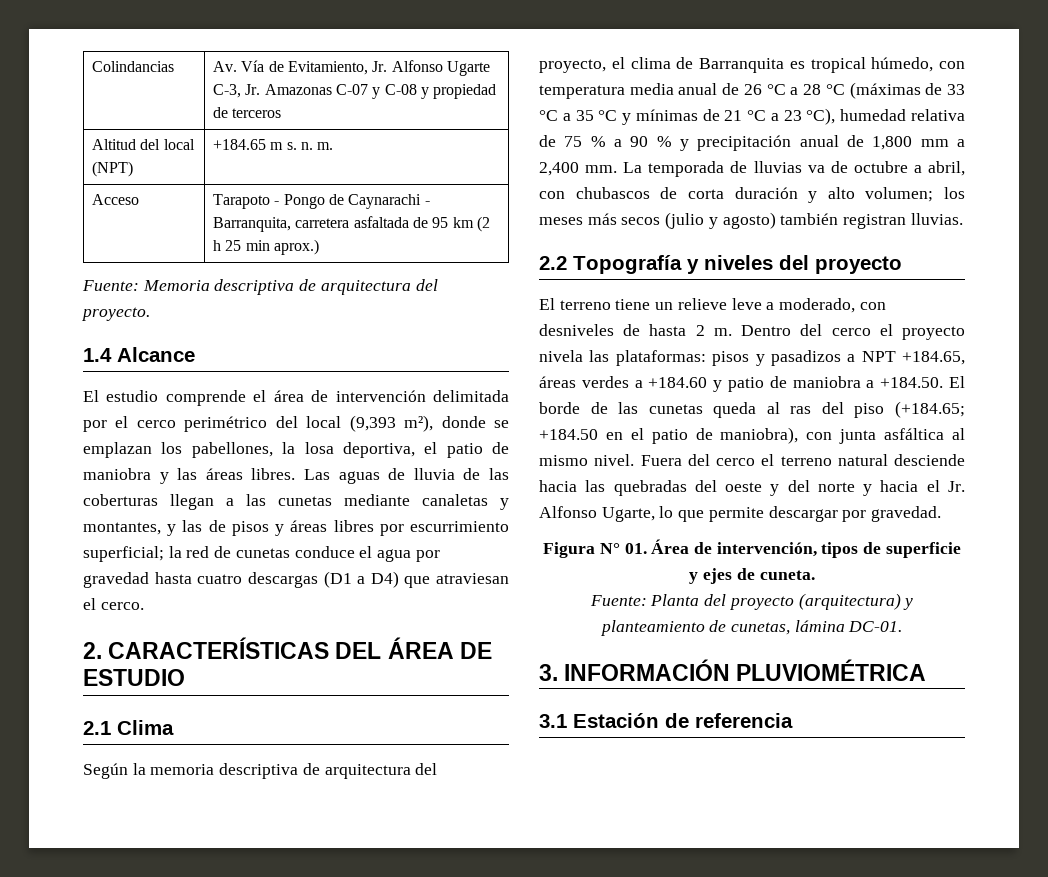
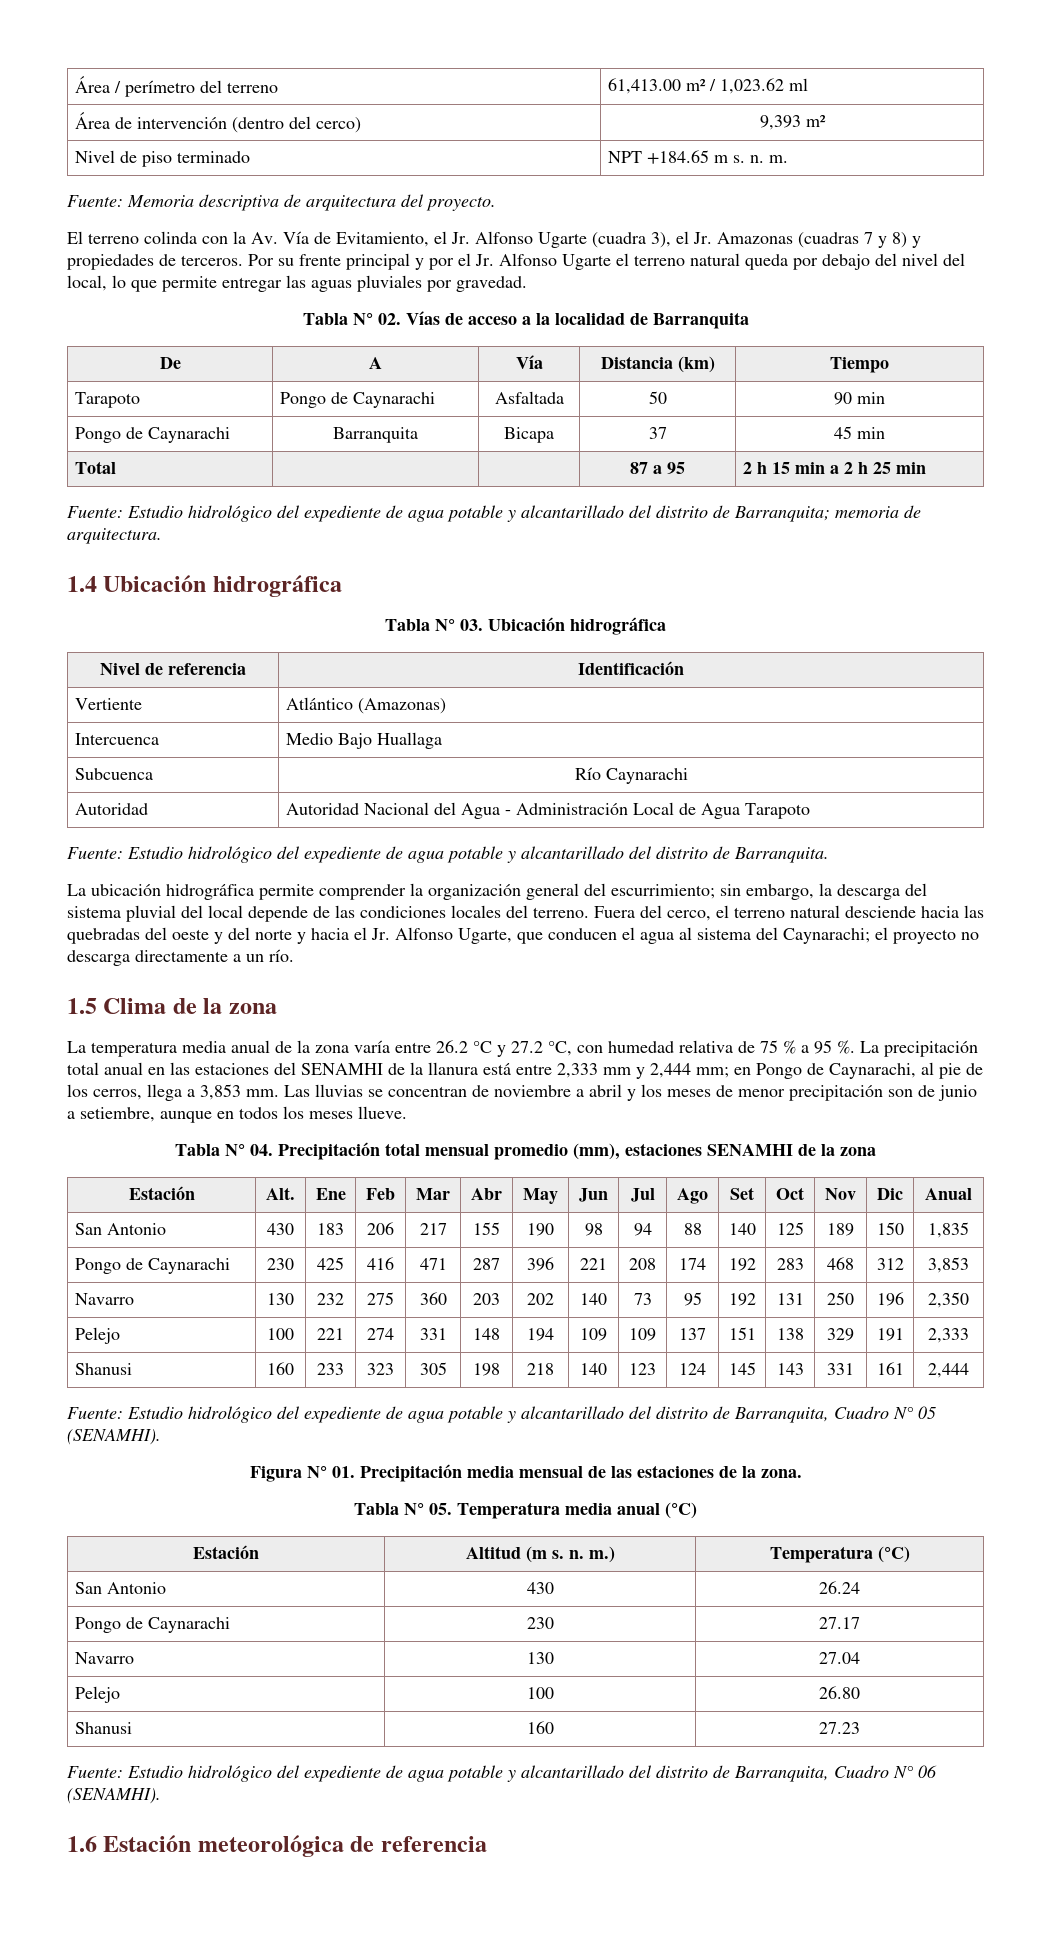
[91,61,174,72] [212,60,490,76] [212,84,497,99] [212,107,282,118] [91,139,195,150] [91,161,133,177] Colindancias | Av. Vía de Evitamiento, Jr. Alfonso Ugarte C-3, Jr. Amazonas C-07 y C-08 y propiedad de terceros // Altitud del local (NPT) | -> [75,76,279,97] [608,78,809,94] [75,112,362,133] [759,115,826,130] [75,150,251,167] [608,151,643,163] Área / perímetro del terreno | 61,413.00 m² / 1,023.62 ml // Área de intervención (dentro del cerco) | 9,393 m² // Nivel de piso terminado | NPT
[91,194,139,205] [212,194,430,209] [212,216,490,232] [212,239,319,255] // Acceso | Tarapoto - Pongo de Caynarachi - Barranquita, carretera asfaltada de 95 km (2 h 25 min aprox.) -> (789, 159) none
[83,347,195,362] [83,390,510,406] [83,415,510,432] [83,442,509,458] [83,468,510,484] [83,494,509,510] [83,520,510,536] [83,546,440,562] [83,571,509,588] [83,598,144,610] [83,637,492,659] [83,669,185,686] [83,720,174,735] [83,763,438,779] [539,57,965,73] [539,82,965,99] [539,108,965,125] [539,135,965,151] [539,161,966,177] [539,187,965,203] [539,212,963,229] [539,255,902,274] [539,298,886,313] [539,324,965,340] [539,350,965,366] [539,376,965,392] [539,401,965,418] [539,427,966,444] [539,454,635,466] // 1.4 Alcance // El estudio comprende el área de intervención delimitada por el cerco perimétrico del local (9,393 m²), donde se emplazan los pabellones, la losa deportiva, el patio de maniobra y las áreas libres. Las aguas de lluvia de las coberturas llegan a las cunetas mediante canaletas y montantes, y las de pisos y áreas libres por escurrimiento superficial; la red de cunetas conduce el agua por gravedad hasta cuatro descargas (D1 a D4) que atraviesan el cerco. // 2. CARACTERÍSTICAS DEL ÁREA DE ESTUDIO // 2.1 Clima // Según la memoria descriptiva de arquitectura del proyecto, el clima de Barranquita es tropical húmedo, con temperatura media anual de 26 °C a 28 °C (máximas de 33 °C a 35 °C y mínimas de 21 °C a 23 °C), humedad relativa de 75 % a 90 % y precipitación anual de 1,800 mm a 2,400 mm. La temporada de lluvias va de octubre a abril, con chubascos de corta duración y alto volumen; los meses más secos (julio y agosto) también registran lluvias. // 2.2 Topografía y niveles del proyecto // El terreno tiene un relieve leve a moderado, con desniveles de hasta 2 m. Dentro del cerco el proyecto nivela las plataformas: pisos y pasadizos a NPT +184.65, áreas verdes a +184.60 y patio de maniobra a +184.50. El borde de las cunetas queda al ras del piso (+184.65; +184.50 en el patio de maniobra), con junta asfáltica al mismo nivel. -> [67,231,921,248] [67,253,965,270] [67,275,527,292] [302,311,749,329] [159,357,181,369] [369,357,382,369] [515,355,543,369] [600,356,715,373] [830,357,889,373] [75,392,141,408] [280,392,436,408] [494,391,564,404] [648,391,667,404] [834,392,885,405] [75,427,231,443] [333,427,418,443] [504,427,554,443] [648,427,667,439] [834,426,885,439] [75,461,117,474] [630,462,685,474] [743,462,927,474] [67,505,921,522] [67,528,162,544] [67,575,342,597] [385,617,666,635] [100,663,246,675] [578,661,684,675] [75,698,143,710] [286,697,447,714] [75,733,160,745] [286,732,443,749] [75,768,154,780] [574,767,688,784] [75,803,149,815] [286,802,811,819] [67,846,829,863] [67,883,927,900] [67,905,589,922] // El terreno colinda con la Av. Vía de Evitamiento, el Jr. Alfonso Ugarte (cuadra 3), el Jr. Amazonas (cuadras 7 y 8) y propiedades de terceros. Por su frente principal y por el Jr. Alfonso Ugarte el terreno natural queda por debajo del nivel del local, lo que permite entregar las aguas pluviales por gravedad. // Tabla N° 02. Vías de acceso a la localidad de Barranquita // De | A | Vía | Distancia (km) | Tiempo // Tarapoto | Pongo de Caynarachi | Asfaltada | 50 | 90 min // Pongo de Caynarachi | Barranquita | Bicapa | 37 | 45 min // Total | | | 87 a 95 | 2 h 15 min a 2 h 25 min // Fuente: Estudio hidrológico del expediente de agua potable y alcantarillado del distrito de Barranquita; memoria de arquitectura. // 1.4 Ubicación hidrográfica // Tabla N° 03. Ubicación hidrográfica // Nivel de referencia | Identificación // Vertiente | Atlántico (Amazonas) // Intercuenca | Medio Bajo Huallaga // Subcuenca | Río Caynarachi // Autoridad | Autoridad Nacional del Agua - Administración Local de Agua Tarapoto // Fuente: Estudio hidrológico del expediente de agua potable y alcantarillado del distrito de Barranquita. // La ubicación hidrográfica permite comprender la organización general del escurrimiento; sin embargo, la descarga del sistema pluvial del local depende de las condiciones locales del terreno.
[716,458,755,466] cerco -> [667,910,711,921] cerco,
[659,506,942,522] [543,539,961,558] [689,568,815,584] [589,593,914,610] [599,620,903,636] [539,659,927,681] [539,713,659,728] lo que permite descargar por gravedad. // Figura N° 01. Área de intervención, tipos de superficie y ejes de cuneta. // Fuente: Planta del proyecto (arquitectura) y planteamiento de cunetas, lámina DC-01. // 3. INFORMACIÓN PLUVIOMÉTRICA // 3.1 Estación -> [517,927,979,944] [67,949,294,966] [67,998,277,1014] [67,1040,978,1057] [67,1062,983,1079] [67,1084,977,1101] [67,1106,407,1123] [175,1142,876,1160] [128,1186,195,1200] [266,1187,295,1200] [315,1188,346,1200] [366,1188,395,1200] [416,1188,450,1200] [471,1188,502,1200] [523,1188,558,1204] [579,1188,608,1202] [630,1188,655,1202] [677,1188,708,1204] [730,1187,754,1200] [776,1187,804,1200] [825,1188,856,1200] [877,1188,903,1200] [925,1188,972,1200] [75,1223,167,1235] [267,1223,294,1235] [317,1223,344,1235] [367,1222,394,1235] [419,1223,447,1235] [473,1222,500,1235] [527,1223,554,1236] [584,1223,603,1236] [633,1223,652,1236] [683,1223,702,1235] [728,1223,756,1235] [776,1222,804,1235] [827,1223,854,1236] [876,1222,904,1235] [928,1222,969,1238] [75,1258,231,1274] [267,1258,294,1270] [317,1257,344,1270] [367,1257,394,1270] [419,1258,447,1270] [473,1258,500,1270] [527,1257,554,1271] [580,1258,607,1270] [629,1258,656,1270] [679,1258,706,1270] [728,1258,756,1271] [776,1258,804,1270] [827,1257,854,1270] [876,1258,904,1270] [928,1257,969,1273] [75,1293,135,1305] [267,1293,294,1305] [317,1293,344,1305] [367,1292,394,1305] [419,1292,447,1305] [473,1293,500,1305] [527,1293,554,1305] [580,1293,607,1305] [633,1293,652,1305] [683,1292,702,1306] [728,1293,756,1306] [776,1293,804,1305] [827,1292,854,1305] [876,1292,904,1306] [928,1292,969,1308] [75,1327,121,1344] [267,1328,294,1340] [317,1328,344,1340] [367,1328,394,1340] [419,1328,447,1340] [473,1328,500,1340] [527,1328,554,1341] [580,1328,607,1341] [629,1328,656,1341] [679,1328,706,1340] [728,1327,756,1340] [776,1328,804,1340] [827,1328,854,1341] [876,1328,904,1341] [928,1328,969,1343] [75,1363,133,1375] [267,1362,294,1375] [317,1363,344,1375] [367,1363,394,1375] [419,1362,447,1375] [473,1363,500,1376] [527,1363,554,1375] [580,1363,607,1375] [629,1363,656,1375] [679,1363,706,1375] [728,1362,756,1375] [776,1363,804,1375] [827,1363,854,1375] [876,1362,904,1375] [928,1363,969,1378] [67,1406,936,1423] [67,1429,161,1445] [249,1464,802,1482] [354,1502,697,1519] [193,1545,259,1559] [465,1546,615,1563] [769,1546,910,1563] [75,1582,167,1594] [526,1582,554,1594] [819,1581,860,1594] [75,1617,231,1633] [526,1617,554,1629] [819,1617,860,1629] [75,1652,135,1664] [526,1652,554,1664] [819,1652,860,1664] [75,1686,121,1703] [526,1687,554,1699] [819,1686,860,1699] [75,1722,133,1734] [526,1721,554,1734] [819,1722,860,1734] [67,1765,937,1782] [67,1788,161,1804] [67,1835,344,1857] que conducen el agua al sistema del Caynarachi; el proyecto no descarga directamente a un río. // 1.5 Clima de la zona // La temperatura media anual de la zona varía entre 26.2 °C y 27.2 °C, con humedad relativa de 75 % a 95 %. La precipitación total anual en las estaciones del SENAMHI de la llanura está entre 2,333 mm y 2,444 mm; en Pongo de Caynarachi, al pie de los cerros, llega a 3,853 mm. Las lluvias se concentran de noviembre a abril y los meses de menor precipitación son de junio a setiembre, aunque en todos los meses llueve. // Tabla N° 04. Precipitación total mensual promedio (mm), estaciones SENAMHI de la zona // Estación | Alt. | Ene | Feb | Mar | Abr | May | Jun | Jul | Ago | Set | Oct | Nov | Dic | Anual // San Antonio | 430 | 183 | 206 | 217 | 155 | 190 | 98 | 94 | 88 | 140 | 125 | 189 | 150 | 1,835 // Pongo de Caynarachi | 230 | 425 | 416 | 471 | 287 | 396 | 221 | 208 | 174 | 192 | 283 | 468 | 312 | 3,853 // Navarro | 130 | 232 | 275 | 360 | 203 | 202 | 140 | 73 | 95 | 192 | 131 | 250 | 196 | 2,350 // Pelejo | 100 | 221 | 274 | 331 | 148 | 194 | 109 | 109 | 137 | 151 | 138 | 329 | 191 | 2,333 // Shanusi | 160 | 233 | 323 | 305 | 198 | 218 | 140 | 123 | 124 | 145 | 143 | 331 | 161 | 2,444 // Fuente: Estudio hidrológico del expediente de agua potable y alcantarillado del distrito de Barranquita, Cuadro N° 05 (SENAMHI). // Figura N° 01. Precipitación media mensual de las estaciones de la zona. // Tabla N° 05. Temperatura media anual (°C) // Estación | Altitud (m s. n. m.) | Temperatura (°C) // San Antonio | 430 | 26.24 // Pongo de Caynarachi | 230 | 27.17 // Navarro | 130 | 27.04 // Pelejo | 100 | 26.80 // Shanusi | 160 | 27.23 // Fuente: Estudio hidrológico del expediente de agua potable y alcantarillado del distrito de Barranquita, Cuadro N° 06 (SENAMHI). // 1.6 Estación meteorológica

